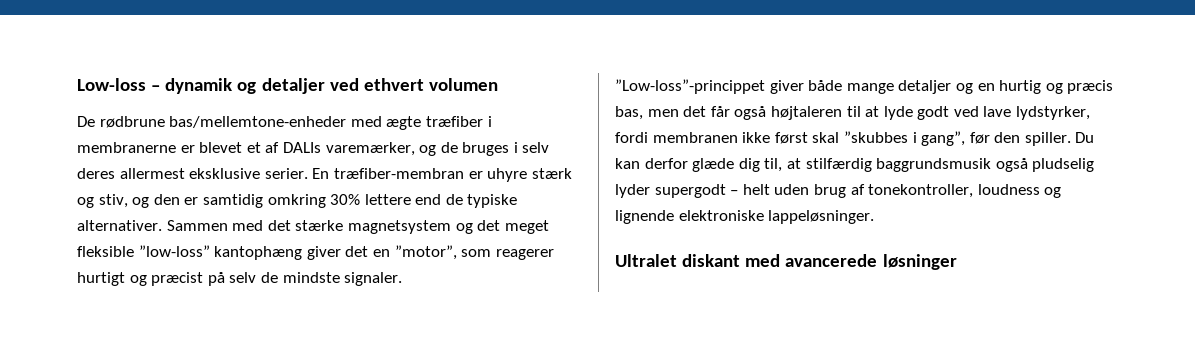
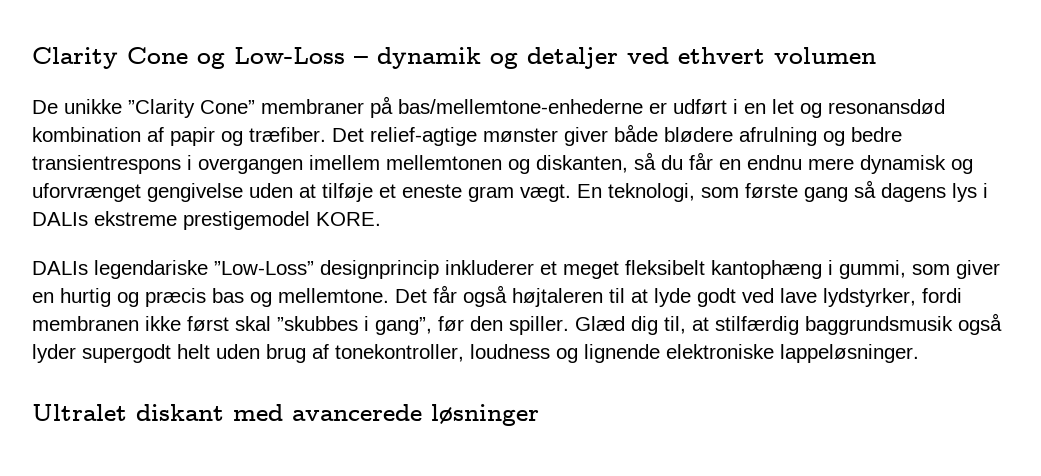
[77,78,146,91] Low-loss -> [32,47,345,69] Clarity Cone og Low-Loss
[99,116,492,130] [77,142,550,156] [77,168,572,182] [77,194,518,208] [77,220,549,234] [77,245,554,260] [77,272,403,286] [615,79,1114,94] [615,106,707,120] rødbrune bas/mellemtone-enheder med ægte træfiber i membranerne er blevet et af DALIs varemærker, og de bruges i selv deres allermest eksklusive serier. En træfiber-membran er uhyre stærk og stiv, og den er samtidig omkring 30% lettere end de typiske alternativer. Sammen med det stærke magnetsystem og det meget fleksible ”low-loss” kantophæng giver det en ”motor”, som reagerer hurtigt og præcist på selv de mindste signaler. // ”Low-loss”-princippet giver både mange detaljer og en hurtig og præcis bas, men det -> [64,96,945,118] [32,124,902,146] [32,152,973,174] [32,180,988,202] [32,211,381,230] [32,260,1000,279] [32,288,427,307] unikke ”Clarity Cone” membraner på bas/mellemtone-enhederne er udført i en let og resonansdød kombination af papir og træfiber. Det relief-agtige mønster giver både blødere afrulning og bedre transientrespons i overgangen imellem mellemtonen og diskanten, så du får en endnu mere dynamisk og uforvrænget gengivelse uden at tilføje et eneste gram vægt. En teknologi, som første gang så dagens lys i DALIs ekstreme prestigemodel KORE. // DALIs legendariske ”Low-Loss” designprincip inkluderer et meget fleksibelt kantophæng i gummi, som giver en hurtig og præcis bas og mellemtone. Det
[1075,132,1095,143] [615,158,735,172] Du kan derfor glæde -> [575,316,625,331] Glæd
[1032,158,1095,172] pludselig -> (1002, 324) none
[730,190,739,195] – -> (171, 353) none

